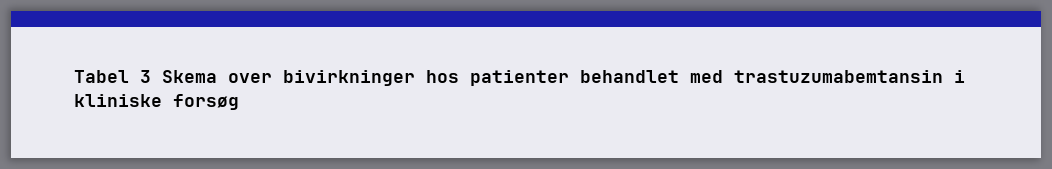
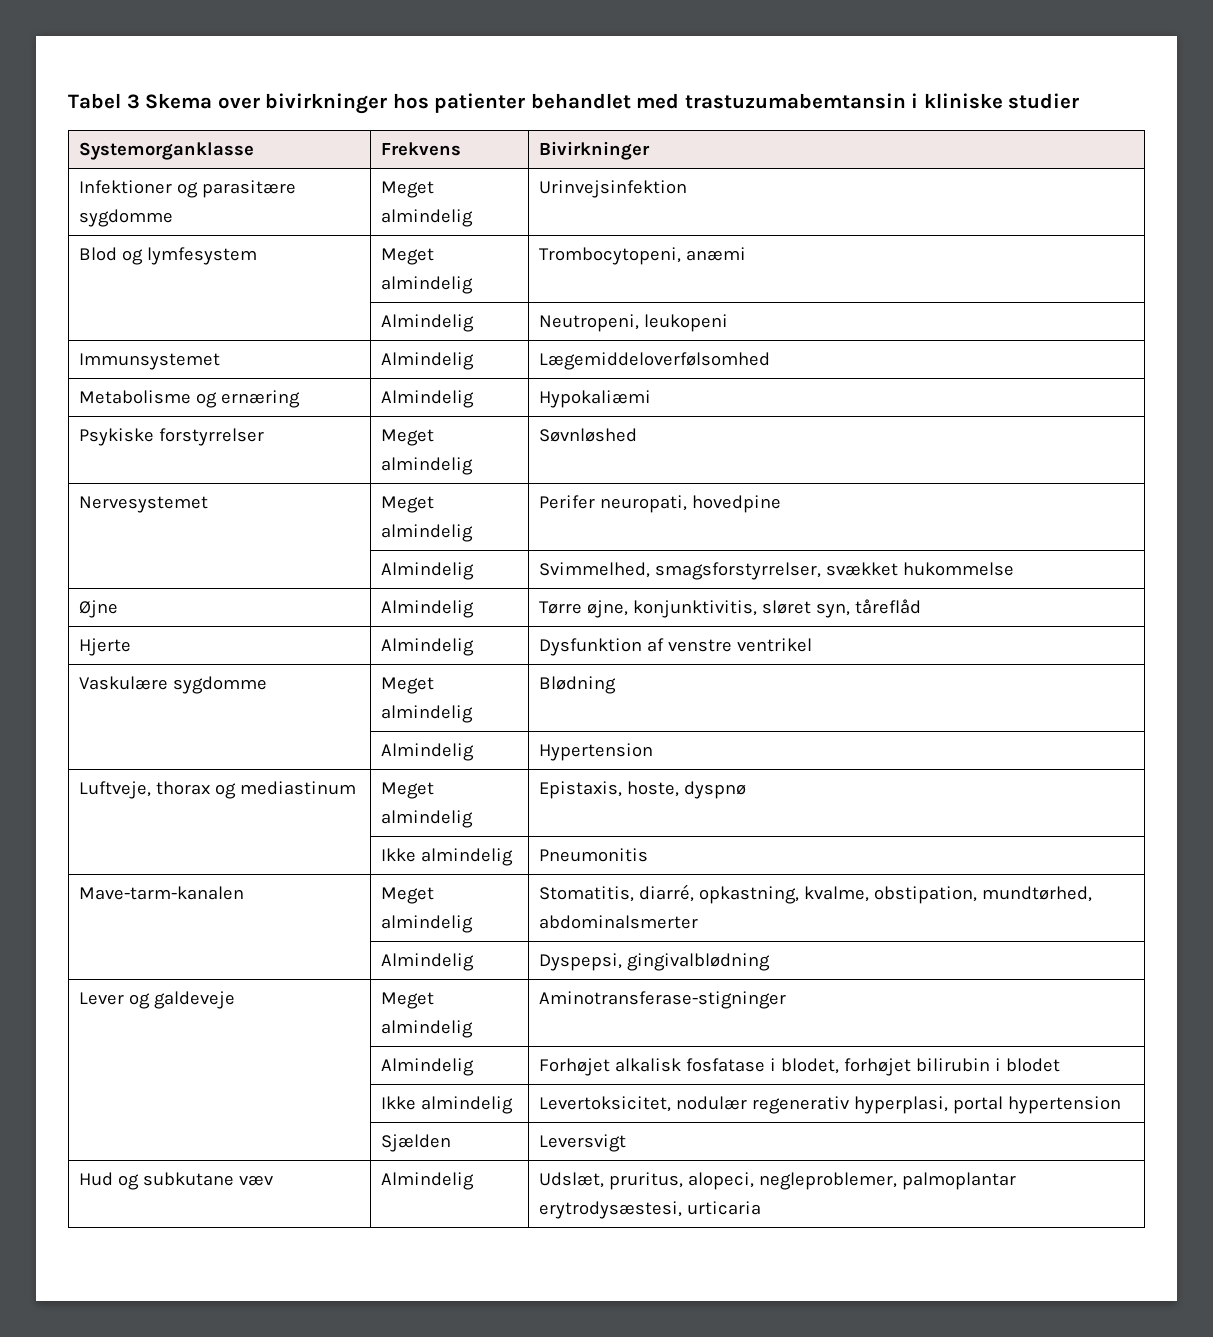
[173,94,239,110] forsøg -> [1008,93,1080,109] [78,142,254,160] [380,142,461,156] [538,141,650,160] [78,180,296,198] [78,209,173,227] [380,181,434,198] [380,209,473,227] [538,180,687,198] [78,247,257,265] [380,248,434,265] [380,276,473,294] [538,247,746,265] [380,314,474,332] [538,314,728,332] [78,353,220,370] [380,352,474,370] [538,352,770,370] [78,390,300,408] [380,390,474,408] [538,390,651,408] [78,428,264,446] [380,429,434,446] [380,457,473,475] [538,428,637,442] [78,496,208,513] [380,496,434,513] [380,524,473,542] [538,495,781,513] [380,562,474,580] [538,562,1014,580] [78,600,118,618] [380,600,474,618] [538,599,921,618] [78,638,131,656] [380,638,474,656] [538,638,812,656] [78,676,267,694] [380,677,434,694] [380,705,473,723] [538,676,616,694] [380,743,474,761] [538,743,653,761] [78,781,356,799] [380,782,434,799] [380,810,473,828] [538,781,746,799] [380,848,513,866] [538,848,648,862] [78,886,244,900] [380,887,434,904] [380,915,473,933] [538,884,1092,904] [538,915,698,929] [380,953,474,971] [538,953,770,971] [78,991,235,1009] [380,992,434,1009] [380,1020,473,1038] [538,991,786,1009] [380,1058,474,1076] [538,1058,1060,1076] [380,1096,513,1114] [538,1096,1121,1114] [380,1134,451,1152] [538,1134,626,1152] [78,1172,273,1190] [380,1172,474,1190] [538,1172,1016,1190] [538,1201,761,1219] studier // Systemorganklasse | Frekvens | Bivirkninger // Infektioner og parasitære sygdomme | Meget almindelig | Urinvejsinfektion // Blod og lymfesystem | Meget almindelig | Trombocytopeni, anæmi // | Almindelig | Neutropeni, leukopeni // Immunsystemet | Almindelig | Lægemiddeloverfølsomhed // Metabolisme og ernæring | Almindelig | Hypokaliæmi // Psykiske forstyrrelser | Meget almindelig | Søvnløshed // Nervesystemet | Meget almindelig | Perifer neuropati, hovedpine // | Almindelig | Svimmelhed, smagsforstyrrelser, svækket hukommelse // Øjne | Almindelig | Tørre øjne, konjunktivitis, sløret syn, tåreflåd // Hjerte | Almindelig | Dysfunktion af venstre ventrikel // Vaskulære sygdomme | Meget almindelig | Blødning // | Almindelig | Hypertension // Luftveje, thorax og mediastinum | Meget almindelig | Epistaxis, hoste, dyspnø // | Ikke almindelig | Pneumonitis // Mave-tarm-kanalen | Meget almindelig | Stomatitis, diarré, opkastning, kvalme, obstipation, mundtørhed, abdominalsmerter // | Almindelig | Dyspepsi, gingivalblødning // Lever og galdeveje | Meget almindelig | Aminotransferase-stigninger // | Almindelig | Forhøjet alkalisk fosfatase i blodet, forhøjet bilirubin i blodet // | Ikke almindelig | Levertoksicitet, nodulær regenerativ hyperplasi, portal hypertension // | Sjælden | Leversvigt // Hud og subkutane væv | Almindelig | Udslæt, pruritus, alopeci, negleproblemer, palmoplantar erytrodysæstesi, urticaria

